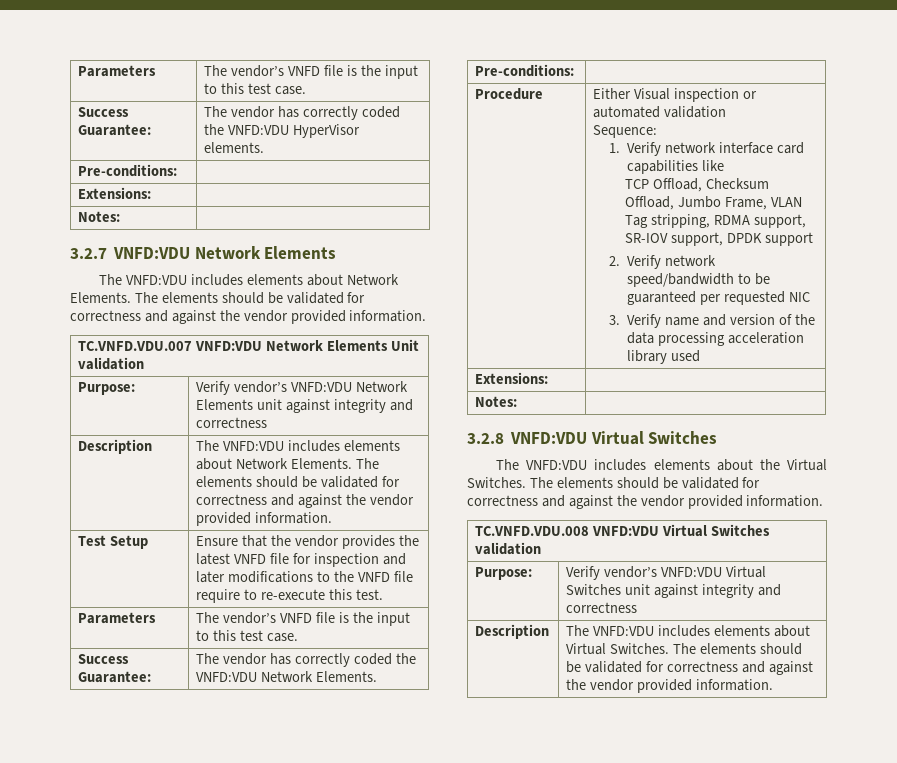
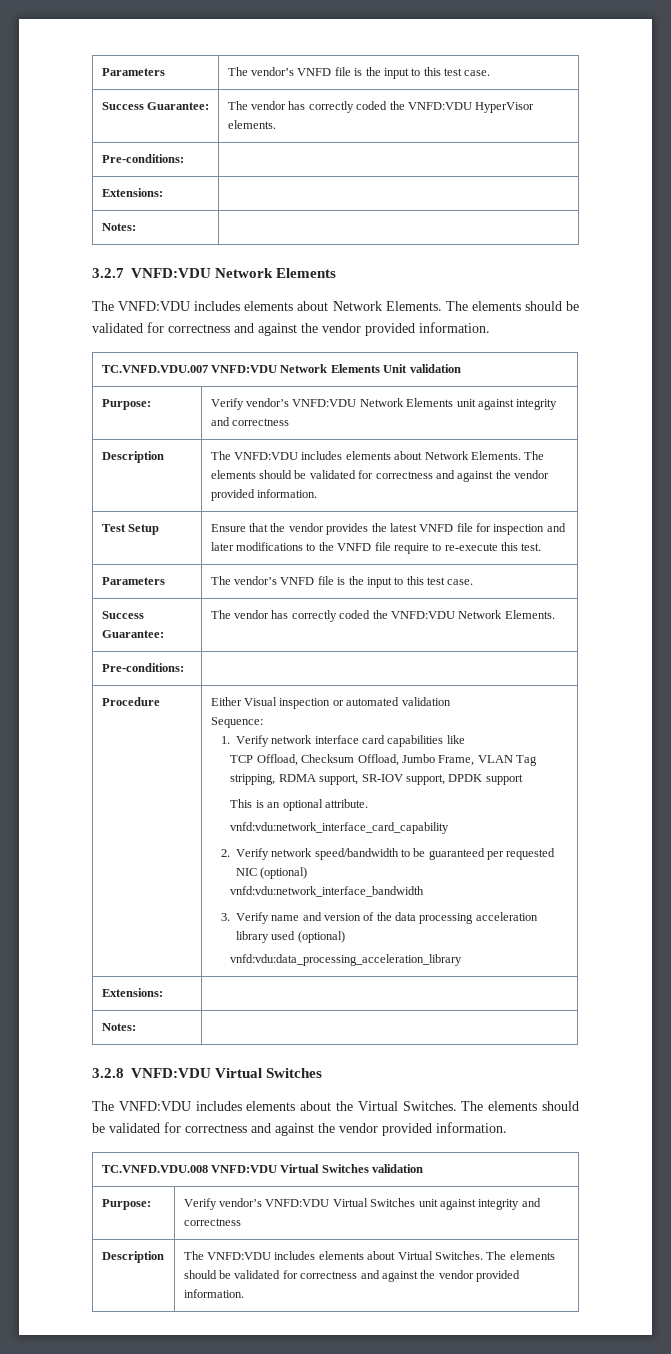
(813, 239) none -> [230,799,368,811] [230,822,450,834] // This is an optional attribute. // vnfd:vdu:network_interface_card_capability
(811, 297) none -> [260,867,308,879] [230,886,425,897] (optional) // vnfd:vdu:network_interface_bandwidth
(701, 356) none -> [297,931,345,943] [230,954,463,966] (optional) // vnfd:vdu:data_processing_acceleration_library

